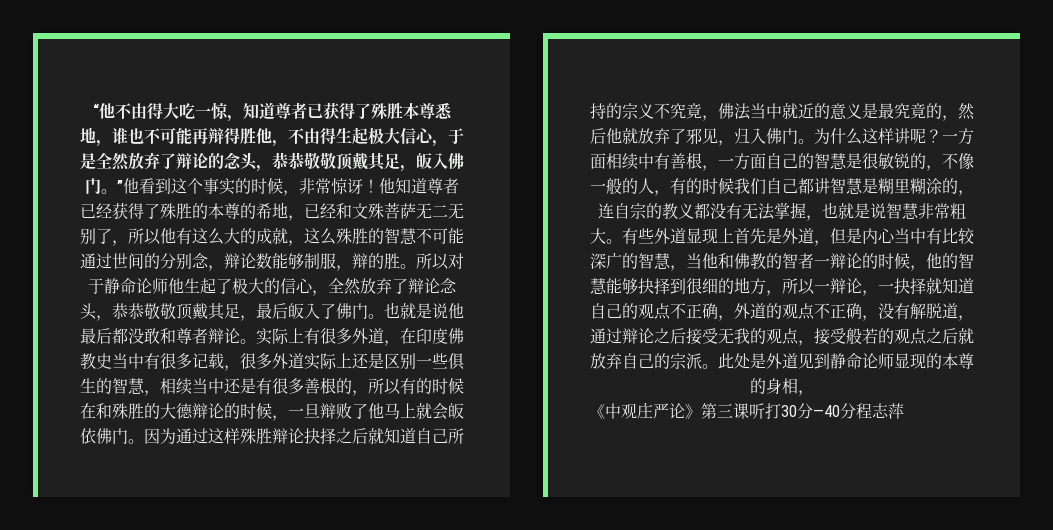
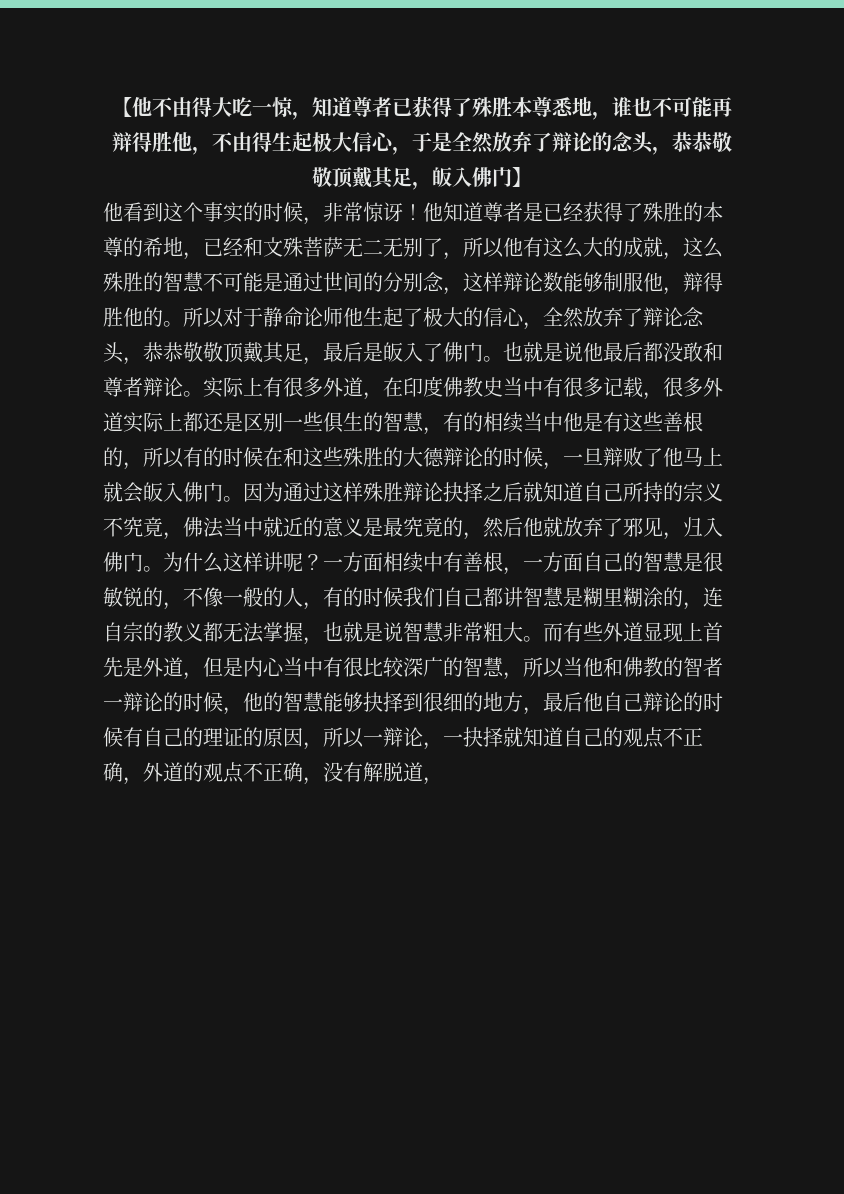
[92,103,99,117] “ -> [112,97,132,117] 【
[100,180,123,194] 。” -> [512,167,532,187] 】 //
(459, 186) none -> [523,202,543,222] 是
(464, 236) none -> [263,272,283,292] 是
(224, 268) none -> [463,272,503,292] 这样
[335,253,400,271] ，辩的胜 -> [643,272,723,295] [103,307,163,327] 他，辩得胜他的
(288, 311) none -> [363,342,383,362] 是
(352, 360) none -> [183,412,203,432] 都
(160, 393) none -> [443,412,483,432] 有的
[223,378,304,394] 还是有很多 -> [563,412,663,432] 他是有这些
(112, 411) none -> [303,447,343,467] 这些
[79,428,96,444] 依 -> [163,482,183,502] 入
[709,203,742,219] 没有 -> (223, 632) none
(622, 241) none -> [543,623,563,642] 而
(942, 236) none -> [343,657,363,677] 很
(686, 268) none -> [523,657,564,678] 所以
(782, 293) none -> [543,692,723,712] [103,727,323,750] 最后他自己辩论的时候有自己的理证的原因，
[589,328,974,346] [589,353,974,369] [749,378,814,396] [589,403,904,419] 通过辩论之后接受无我的观点，接受般若的观点之后就放弃自己的宗派。此处是外道见到静命论师显现的本尊的身相， // 《中观庄严论》第三课听打30分—40分程志萍 -> (443, 781) none

